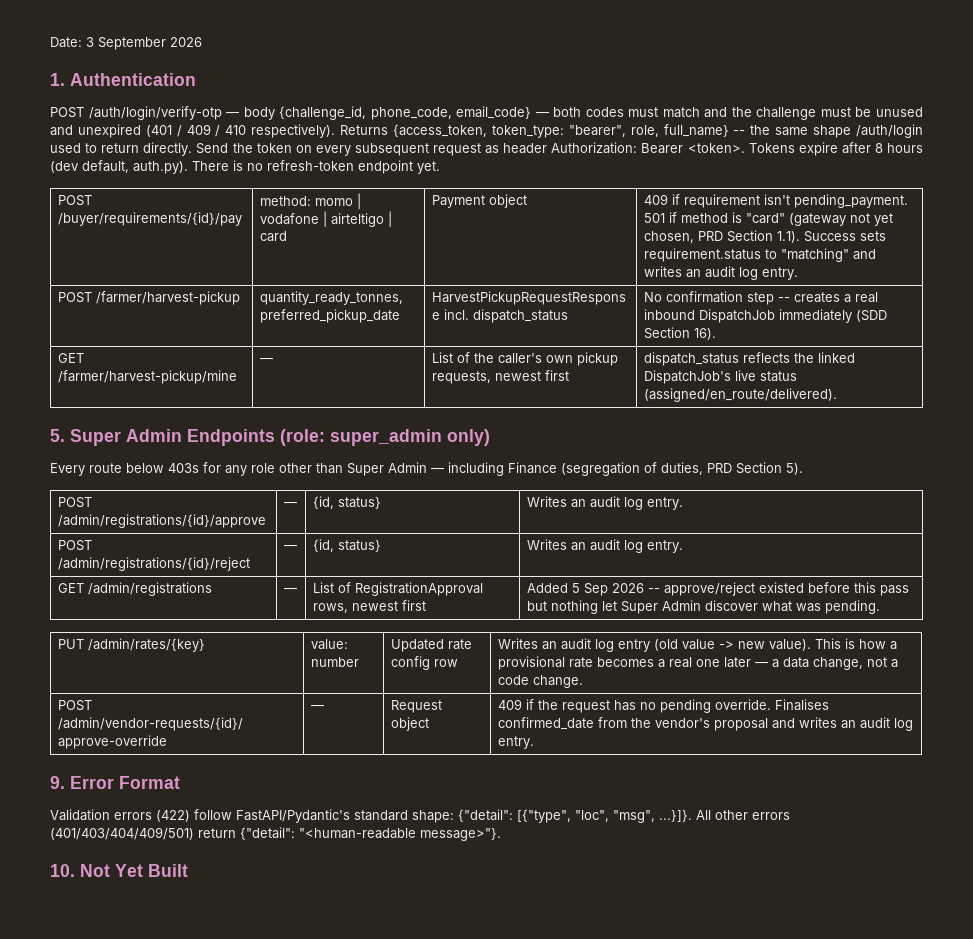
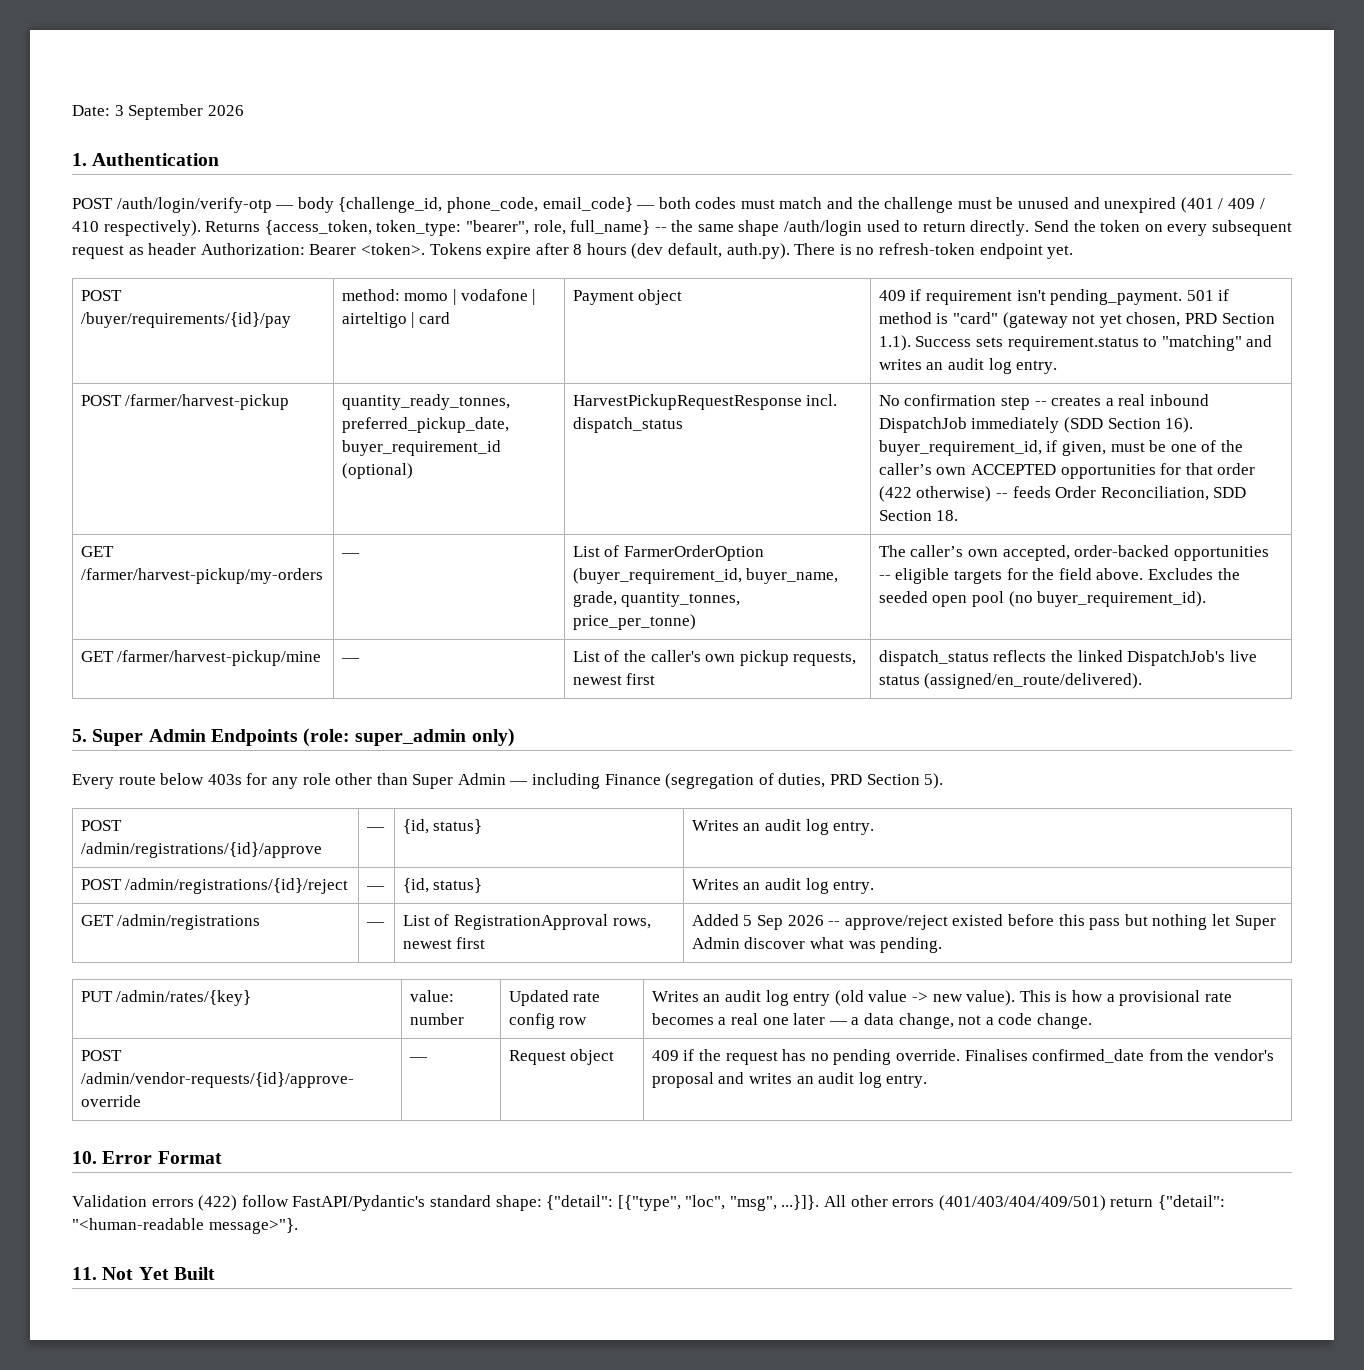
[259,309,400,323] preferred_pickup_date -> [341,417,509,433] [341,440,501,456] [341,463,413,479] preferred_pickup_date, buyer_requirement_id (optional)
(716, 334) none -> [878,440,1243,456] [878,463,1256,479] [878,486,1247,502] [878,510,959,521] [80,546,114,557] [80,568,323,584] [340,553,360,557] [572,545,765,561] [572,568,839,584] [572,591,741,607] [572,614,696,630] [878,545,1269,561] [878,568,1240,584] [878,591,1207,607] buyer_requirement_id, if given, must be one of the caller’s own ACCEPTED opportunities for that order (422 otherwise) -- feeds Order Reconciliation, SDD Section 18. // GET /farmer/harvest-pickup/my-orders | — | List of FarmerOrderOption (buyer_requirement_id, buyer_name, grade, quantity_tonnes, price_per_tonne) | The caller’s own accepted, order-backed opportunities -- eligible targets for the field above. Excludes the seeded open pool (no buyer_requirement_id).
[50,776,65,789] 9. -> [72,1151,97,1164] 10.
[50,864,75,877] 10. -> [72,1267,97,1280] 11.

